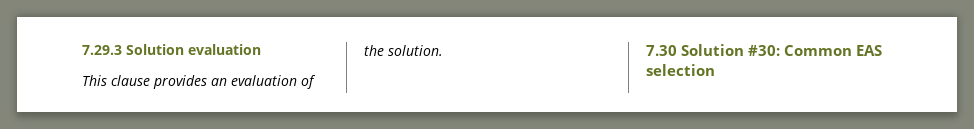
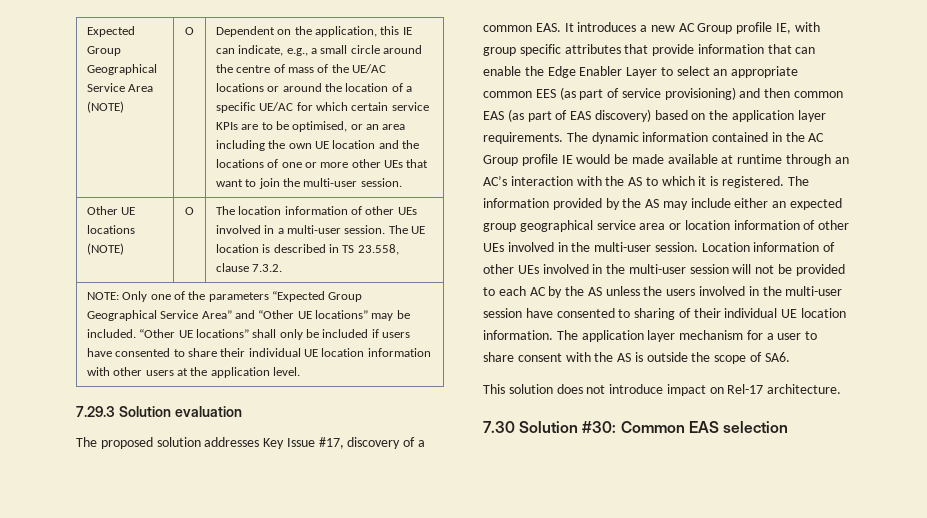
[82,44,261,55] [82,75,316,89] [364,45,443,56] 7.29.3 Solution evaluation // This clause provides an evaluation of the solution. -> [86,26,135,37] [86,46,121,56] [86,64,157,75] [86,83,154,92] [86,101,124,113] [185,27,194,35] [215,26,412,37] [215,45,423,56] [215,64,387,73] [215,83,413,92] [215,102,429,113] [215,121,406,132] [215,140,420,151] [215,159,429,168] [215,178,402,189] [86,206,136,215] [86,225,135,234] [86,243,124,255] [185,207,194,215] [215,206,417,215] [215,225,426,234] [215,244,399,255] [215,263,283,272] [86,291,363,302] [86,310,410,321] [86,329,411,340] [86,348,431,357] [86,367,301,378] [76,406,242,417] [76,437,426,449] [483,22,820,34] [483,44,816,56] [483,66,799,78] [483,87,844,100] [483,109,826,122] [483,132,825,144] [483,154,849,166] [483,176,809,188] [483,198,843,210] [483,220,850,232] [483,242,836,252] [483,264,845,276] [483,286,843,298] [483,308,847,320] [483,330,818,342] [483,352,790,364] [483,384,842,396] Expected Group Geographical Service Area (NOTE) | O | Dependent on the application, this IE can indicate, e.g., a small circle around the centre of mass of the UE/AC locations or around the location of a specific UE/AC for which certain service KPIs are to be optimised, or an area including the own UE location and the locations of one or more other UEs that want to join the multi-user session. // Other UE locations (NOTE) | O | The location information of other UEs involved in a multi-user session. The UE location is described in TS 23.558, clause 7.3.2. // NOTE: Only one of the parameters “Expected Group Geographical Service Area” and “Other UE locations” may be included. “Other UE locations” shall only be included if users have consented to share their individual UE location information with other users at the application level. // 7.29.3 Solution evaluation // The proposed solution addresses Key Issue #17, discovery of a common EAS. It introduces a new AC Group profile IE, with group specific attributes that provide information that can enable the Edge Enabler Layer to select an appropriate common EES (as part of service provisioning) and then common EAS (as part of EAS discovery) based on the application layer requirements. The dynamic information contained in the AC Group profile IE would be made available at runtime through an AC’s interaction with the AS to which it is registered. The information provided by the AS may include either an expected group geographical service area or location information of other UEs involved in the multi-user session. Location information of other UEs involved in the multi-user session will not be provided to each AC by the AS unless the users involved in the multi-user session have consented to sharing of their individual UE location information. The application layer mechanism for a user to share consent with the AS is outside the scope of SA6. // This solution does not introduce impact on Rel-17 architecture.

